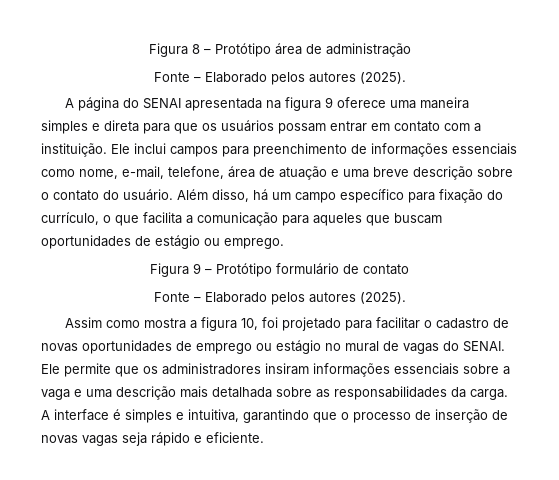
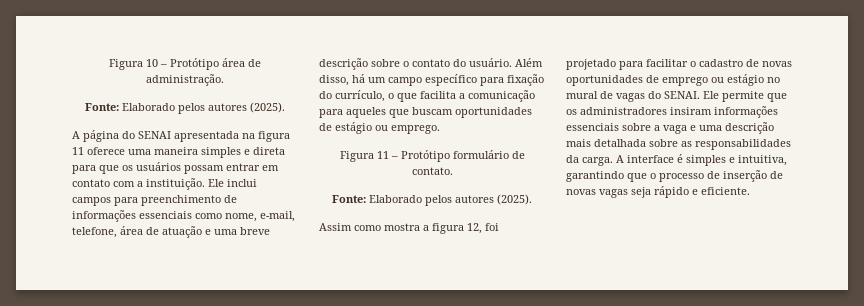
[148,43,200,57] Figura 8 -> [109,59,158,70] Figura 10
[325,43,411,57] [153,72,201,82] administração // Fonte – -> [146,74,224,86] [85,103,119,111] administração. // Fonte:
[325,97,334,108] 9 -> [72,147,84,155] 11
[193,263,201,274] 9 -> [376,151,389,159] 11
[363,264,409,275] [153,292,201,302] contato // Fonte – -> [411,167,453,175] [332,195,366,203] contato. // Fonte:
[241,318,259,330] 10, -> [467,223,482,234] 12,

